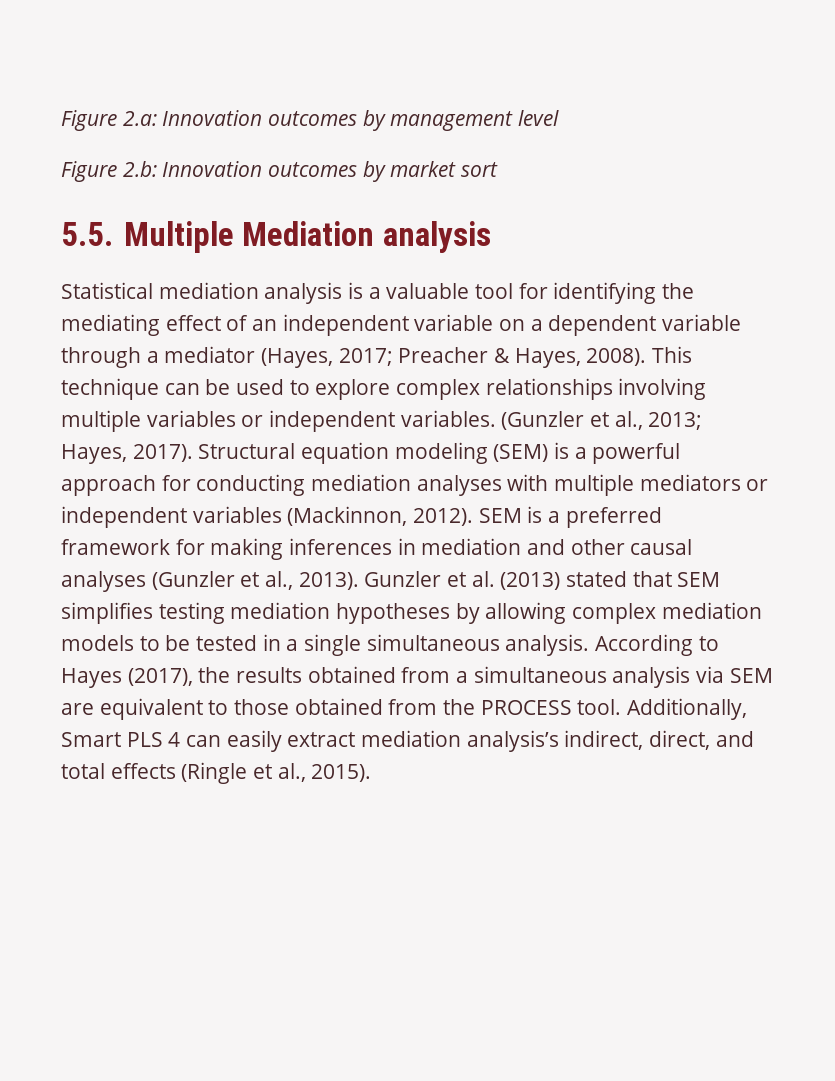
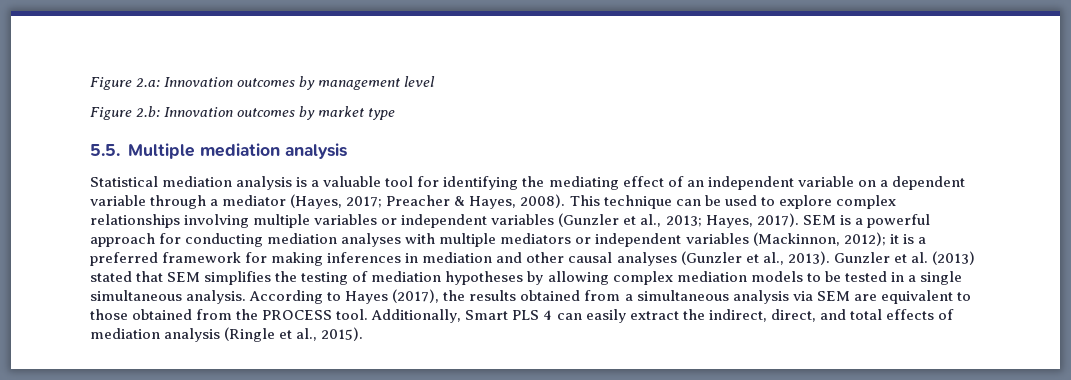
[461,162,499,177] sort -> [368,108,396,120] type
[242,221,375,246] Mediation -> [199,143,280,157] mediation
[400,410,496,427] variables. -> [491,214,555,225] variables
[198,442,549,464] Structural equation modeling (SEM) -> [802,215,836,225] SEM
[413,508,522,526] 2012). SEM -> [843,232,899,246] 2012); it
[158,602,225,624] testing -> [275,271,369,285] the testing of
[361,730,559,752] mediation analysis’s -> [682,309,705,320] the
(176, 771) none -> [937,309,954,320] [90,328,221,342] of mediation analysis

